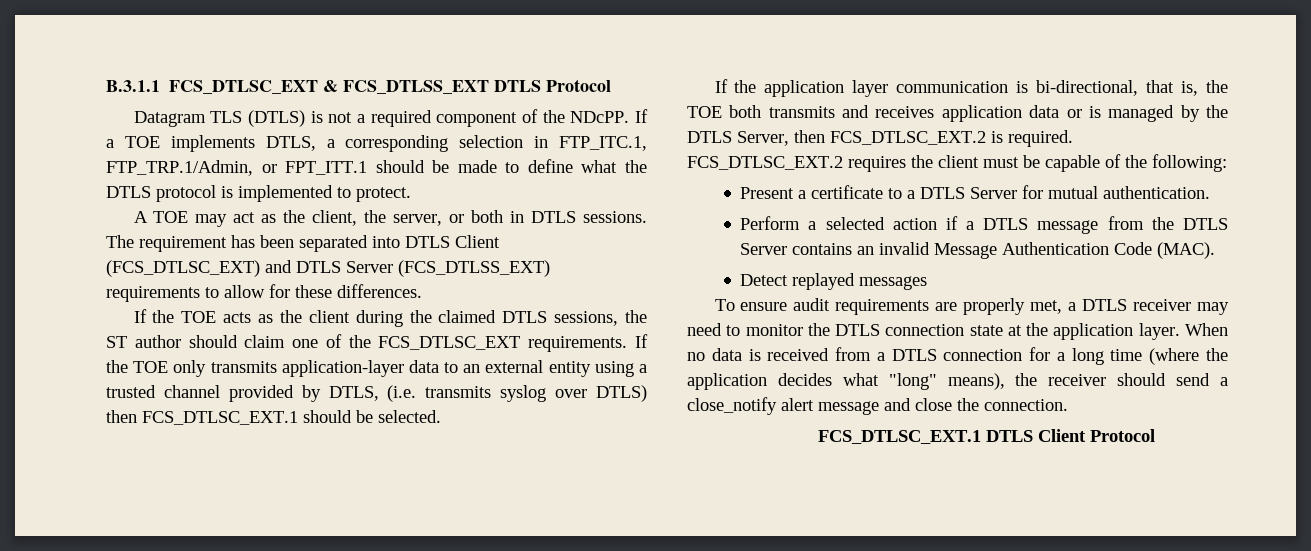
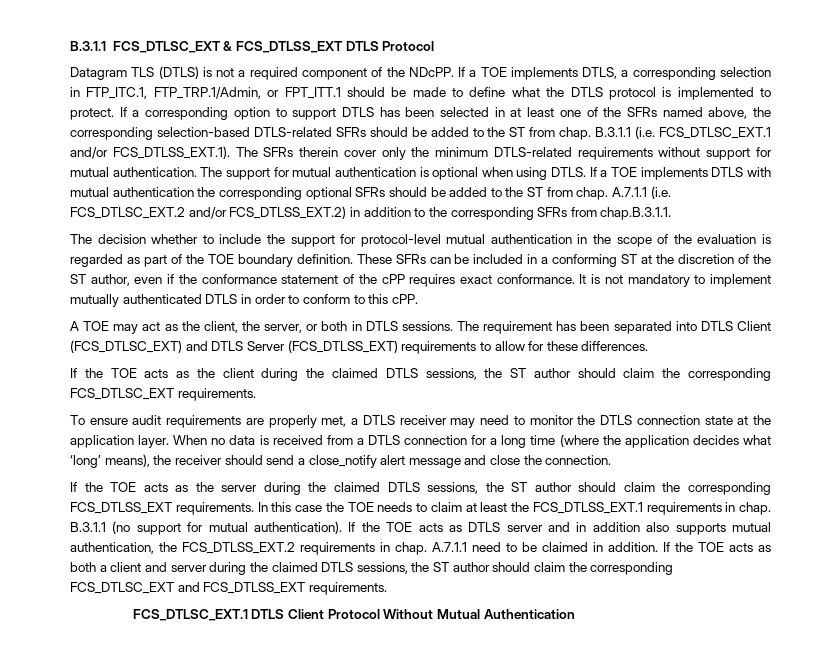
(411, 194) none -> [119,107,772,120] [70,126,772,140] [70,146,772,160] [70,167,771,180] [70,186,671,200] [70,206,672,220] [70,234,772,247] [70,254,772,267] [70,274,771,287] [70,294,418,307] If a corresponding option to support DTLS has been selected in at least one of the SFRs named above, the corresponding selection-based DTLS-related SFRs should be added to the ST from chap. B.3.1.1 (i.e. FCS_DTLSC_EXT.1 and/or FCS_DTLSS_EXT.1). The SFRs therein cover only the minimum DTLS-related requirements without support for mutual authentication. The support for mutual authentication is optional when using DTLS. If a TOE implements DTLS with mutual authentication the corresponding optional SFRs should be added to the ST from chap. A.7.1.1 (i.e. FCS_DTLSC_EXT.2 and/or FCS_DTLSS_EXT.2) in addition to the corresponding SFRs from chap.B.3.1.1. // The decision whether to include the support for protocol-level mutual authentication in the scope of the evaluation is regarded as part of the TOE boundary definition. These SFRs can be included in a conforming ST at the discretion of the ST author, even if the conformance statement of the cPP requires exact conformance. It is not mandatory to implement mutually authenticated DTLS in order to conform to this cPP.
[292,334,371,348] one of the -> [662,368,771,381] the corresponding
[635,334,648,348] [106,360,647,377] [106,385,648,402] [106,410,441,425] [714,79,1228,97] [687,105,1228,122] [687,130,1073,147] [687,154,1227,172] [740,185,1211,199] [740,216,1228,234] [740,242,1216,259] [740,273,928,290] If the TOE only transmits application-layer data to an external entity using a trusted channel provided by DTLS, (i.e. transmits syslog over DTLS) then FCS_DTLSC_EXT.1 should be selected. // If the application layer communication is bi-directional, that is, the TOE both transmits and receives application data or is managed by the DTLS Server, then FCS_DTLSC_EXT.2 is required. FCS_DTLSC_EXT.2 requires the client must be capable of the following: // Present a certificate to a DTLS Server for mutual authentication. // Perform a selected action if a DTLS message from the DTLS Server contains an invalid Message Authentication Code (MAC). // Detect replayed messages -> (256, 394) none
[888,373,937,390] "long" -> [70,455,101,468] ‘long’
(1068, 405) none -> [70,482,771,495] [70,502,771,515] [70,521,772,535] [70,542,771,555] [70,562,674,575] [70,582,387,595] // If the TOE acts as the server during the claimed DTLS sessions, the ST author should claim the corresponding FCS_DTLSS_EXT requirements. In this case the TOE needs to claim at least the FCS_DTLSS_EXT.1 requirements in chap. B.3.1.1 (no support for mutual authentication). If the TOE acts as DTLS server and in addition also supports mutual authentication, the FCS_DTLSS_EXT.2 requirements in chap. A.7.1.1 need to be claimed in addition. If the TOE acts as both a client and server during the claimed DTLS sessions, the ST author should claim the corresponding FCS_DTLSC_EXT and FCS_DTLSS_EXT requirements.
(1156, 435) none -> [383,609,575,619] Without Mutual Authentication

